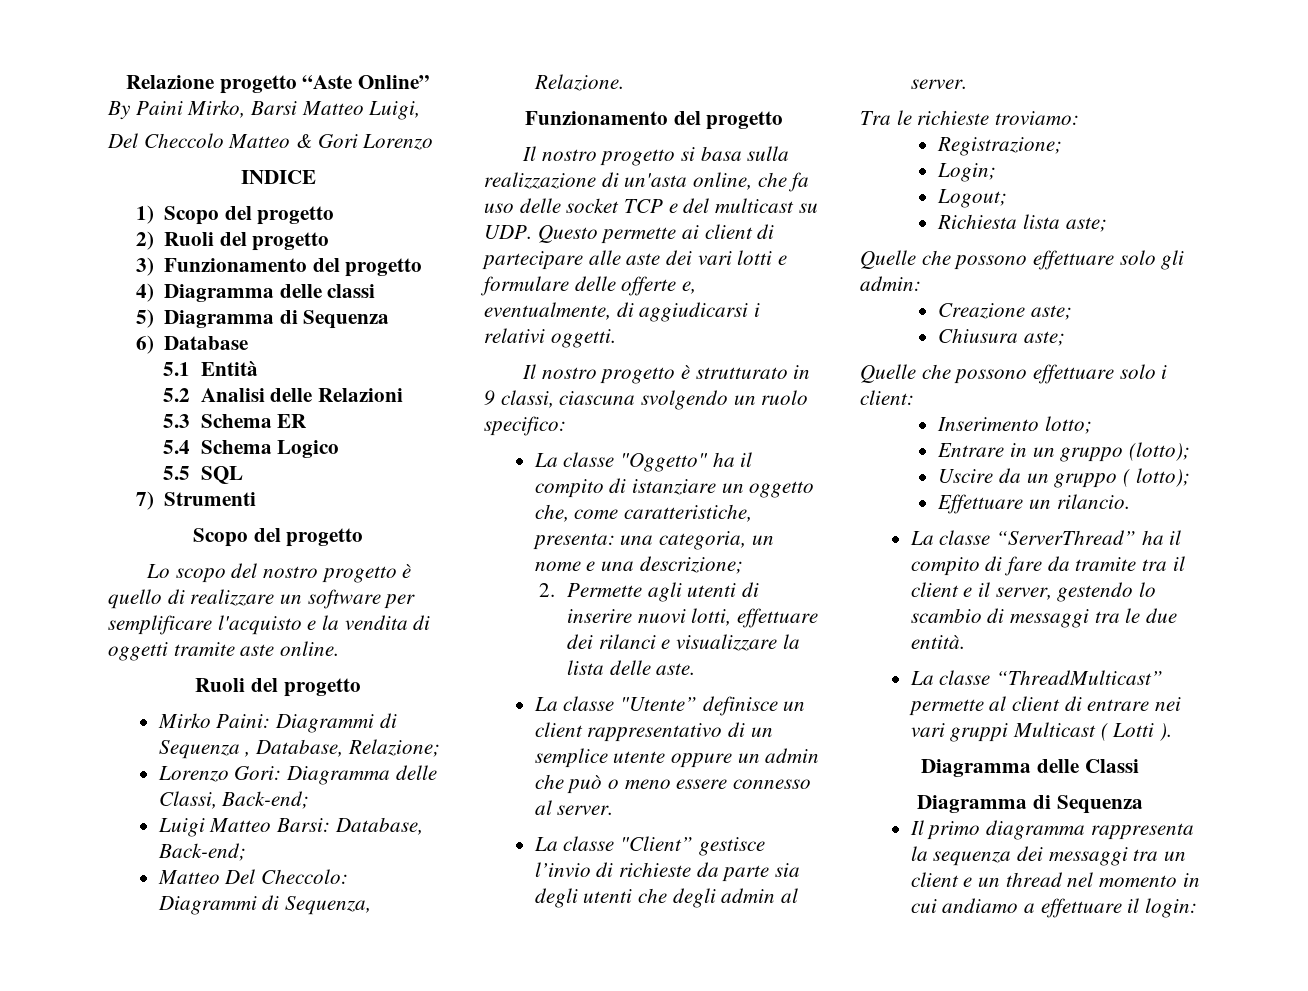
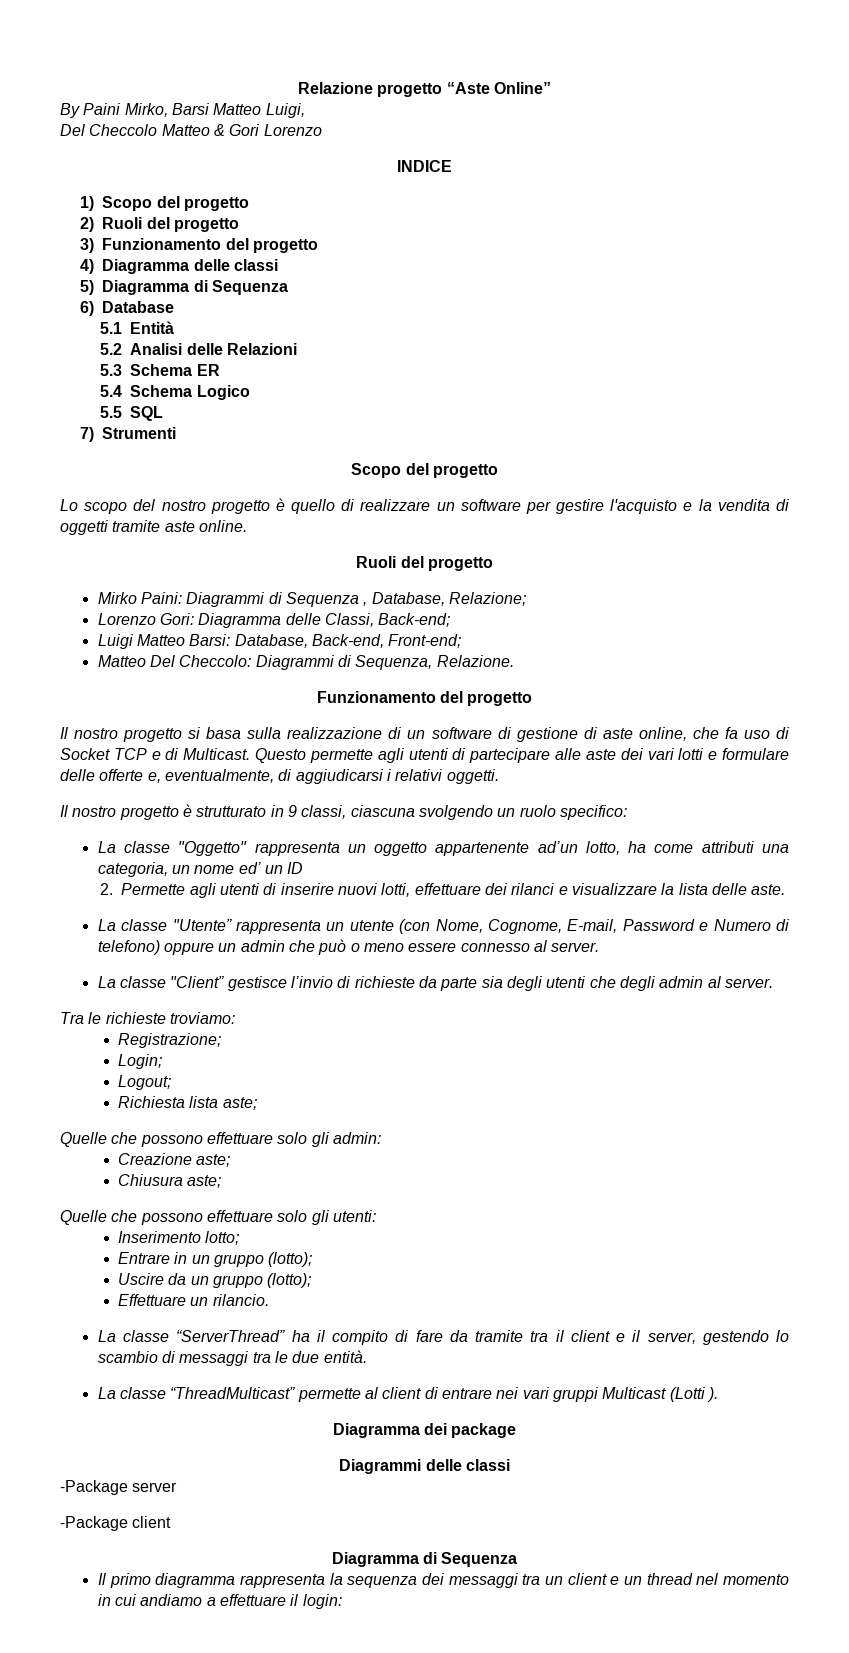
[108,615,212,635] semplificare -> [556,499,605,514] gestire
[157,843,246,861] Back-end; -> [312,634,462,648] Back-end, Front-end;
[624,172,810,192] [484,198,818,213] [484,224,753,244] un'asta online, che fa uso delle socket TCP e del multicast su UDP. Questo permette ai client -> [407,727,789,742] [60,748,448,763] un software di gestione di aste online, che fa uso di Socket TCP e di Multicast. Questo permette agli utenti
[712,452,753,467] [534,478,815,498] [534,504,753,522] [532,533,615,550] ha il compito di istanziare un oggetto che, come caratteristiche, presenta: -> [254,841,754,856] rappresenta un oggetto appartenente ad’un lotto, ha come attributi
[586,556,743,574] e una descrizione; -> [238,862,304,874] ed’ un ID
[702,696,806,716] [534,722,773,742] [534,748,666,768] definisce un client rappresentativo di un semplice utente -> [236,919,790,934] [97,940,160,955] rappresenta un utente (con Nome, Cognome, E-mail, Password e Numero di telefono)
[1161,365,1168,379] [860,390,914,405] i client: -> [311,1210,376,1225] gli utenti:
[1122,468,1190,487] ( lotto); -> [267,1273,312,1288] (lotto);
[1100,723,1155,741] ( Lotti -> [669,1387,705,1402] (Lotti
[1037,759,1139,773] delle Classi -> [424,1423,517,1438] [339,1459,510,1474] [60,1480,178,1495] [60,1516,172,1531] dei package // Diagrammi delle classi // -Package server // -Package client

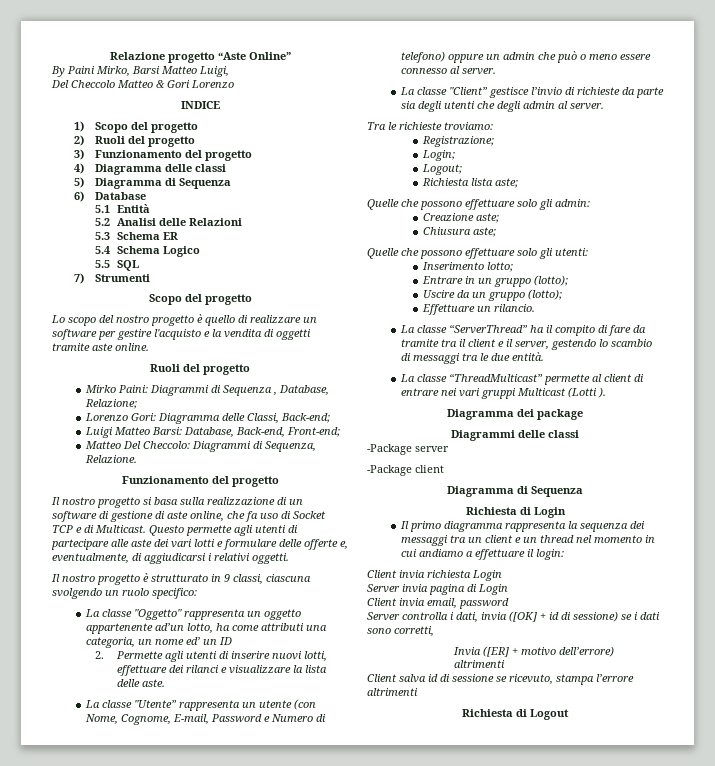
(518, 1559) none -> [465,507,566,518] // Richiesta di Login
(342, 1601) none -> [367,570,502,581] [367,584,508,595] [367,598,509,609] [367,611,660,623] [367,626,434,637] [452,646,614,657] [453,660,505,668] [367,674,634,685] [367,688,418,696] [462,709,569,720] // Client invia richiesta Login // Server invia pagina di Login // Client invia email, password // Server controlla i dati, invia ([OK] + id di sessione) se i dati sono corretti, // Invia ([ER] + motivo dell’errore) altrimenti // Client salva id di sessione se ricevuto, stampa l’errore altrimenti // Richiesta di Logout

